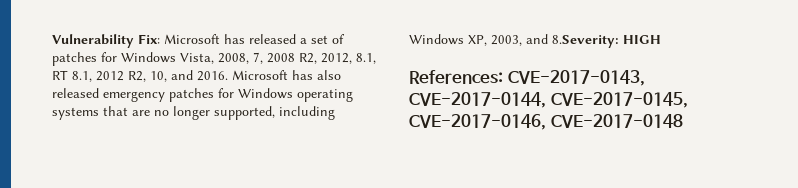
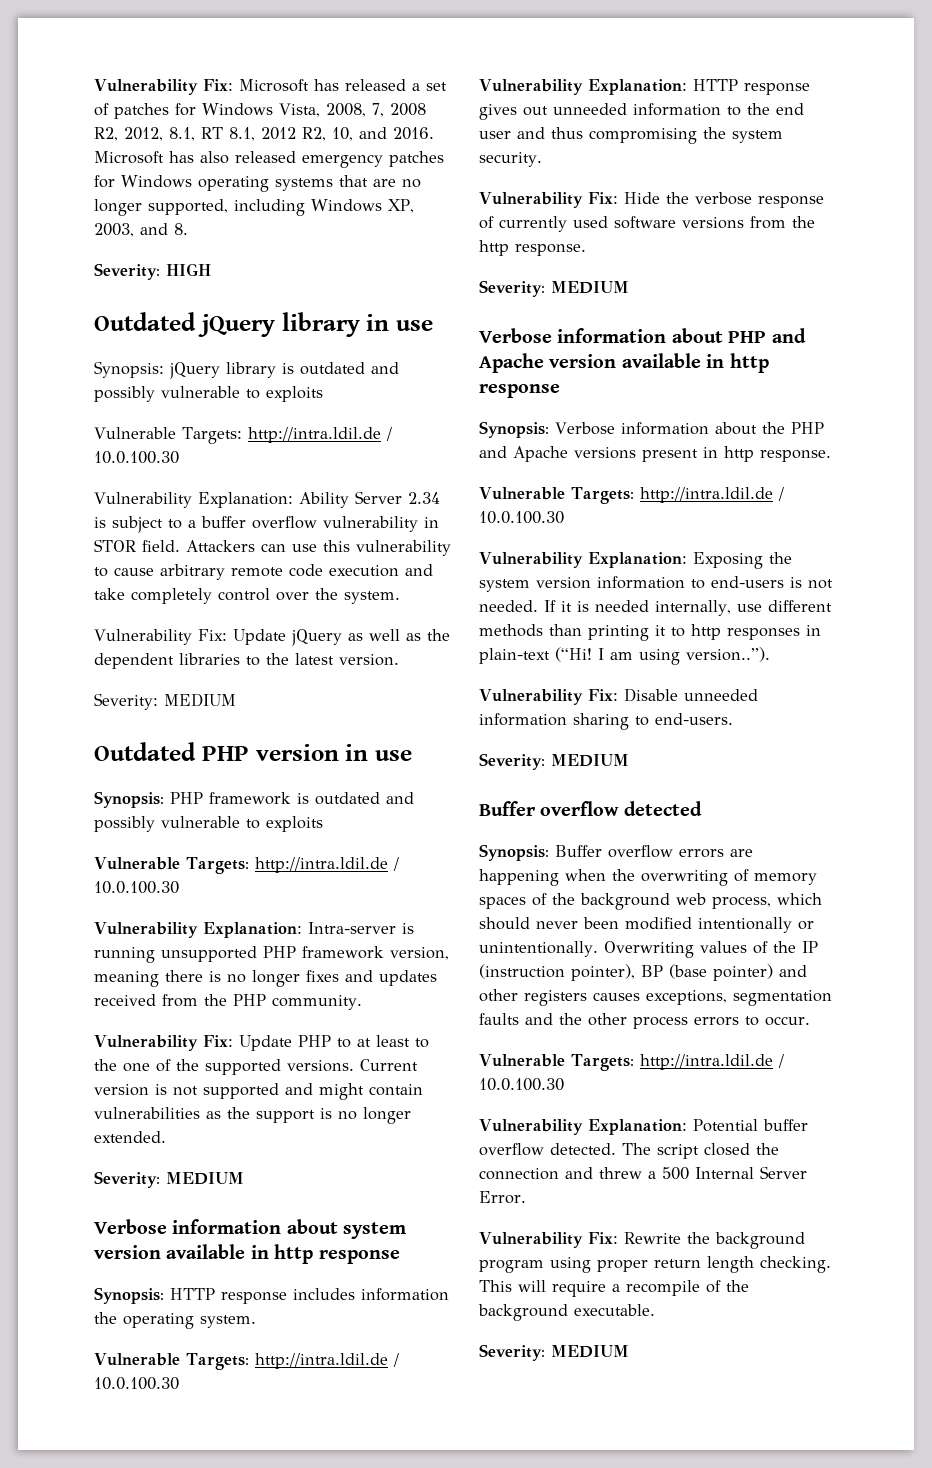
[552,35,619,48] 8.Severity: -> [174,223,188,235] [94,263,160,280] 8. // Severity:
[409,70,645,86] [409,92,688,108] [409,114,683,130] References: CVE-2017-0143, CVE-2017-0144, CVE-2017-0145, CVE-2017-0146, CVE-2017-0148 -> [94,312,433,337] [94,361,399,379] [94,386,323,402] [94,427,392,444] [94,451,179,464] [94,491,440,508] [94,516,439,533] [94,539,451,556] [94,564,433,580] [94,588,400,604] [94,629,450,646] [94,653,399,669] [94,693,236,710] [94,742,412,761] [94,791,414,808] [94,816,323,832] [94,857,399,874] [94,881,179,894] [94,922,414,938] [94,946,449,963] [94,970,437,987] [94,994,362,1010] [94,1035,429,1051] [94,1059,418,1075] [94,1083,423,1100] [94,1107,411,1124] [94,1131,166,1143] [94,1171,244,1188] [94,1219,407,1239] [94,1244,400,1264] [94,1287,449,1304] [94,1312,256,1329] [94,1353,399,1370] [94,1377,179,1390] [479,79,810,95] [479,103,804,120] [479,127,783,144] [479,152,542,167] [479,192,824,208] [479,216,815,232] [479,240,586,256] [479,280,629,297] [479,328,806,343] [479,353,769,373] [479,384,560,398] [479,421,824,438] [479,446,831,462] [479,487,784,504] [479,511,564,524] [479,552,792,569] [479,576,833,592] [479,600,832,616] [479,624,821,641] [479,647,770,665] [479,688,758,705] [479,713,733,730] [479,753,629,770] [479,801,702,816] [479,844,753,861] [479,869,817,886] [479,893,822,910] [479,917,814,933] [479,941,818,958] [479,964,807,981] [479,989,832,1006] [479,1013,810,1029] [479,1054,784,1071] [479,1078,564,1091] [479,1119,808,1135] [479,1143,779,1159] [479,1166,807,1180] [479,1191,526,1204] [479,1232,805,1249] [479,1256,831,1273] [479,1280,749,1297] [478,1304,655,1321] [479,1344,629,1361] Outdated jQuery library in use // Synopsis: jQuery library is outdated and possibly vulnerable to exploits // Vulnerable Targets: http://intra.ldil.de / 10.0.100.30 // Vulnerability Explanation: Ability Server 2.34 is subject to a buffer overflow vulnerability in STOR field. Attackers can use this vulnerability to cause arbitrary remote code execution and take completely control over the system. // Vulnerability Fix: Update jQuery as well as the dependent libraries to the latest version. // Severity: MEDIUM // Outdated PHP version in use // Synopsis: PHP framework is outdated and possibly vulnerable to exploits // Vulnerable Targets: http://intra.ldil.de / 10.0.100.30 // Vulnerability Explanation: Intra-server is running unsupported PHP framework version, meaning there is no longer fixes and updates received from the PHP community. // Vulnerability Fix: Update PHP to at least to the one of the supported versions. Current version is not supported and might contain vulnerabilities as the support is no longer extended. // Severity: MEDIUM // Verbose information about system version available in http response // Synopsis: HTTP response includes information the operating system. // Vulnerable Targets: http://intra.ldil.de / 10.0.100.30 // Vulnerability Explanation: HTTP response gives out unneeded information to the end user and thus compromising the system security. // Vulnerability Fix: Hide the verbose response of currently used software versions from the http response. // Severity: MEDIUM // Verbose information about PHP and Apache version available in http response // Synopsis: Verbose information about the PHP and Apache versions present in http response. // Vulnerable Targets: http://intra.ldil.de / 10.0.100.30 // Vulnerability Explanation: Exposing the system version information to end-users is not needed. If it is needed internally, use different methods than printing it to http responses in plain-text (“Hi! I am using version..”). // Vulnerability Fix: Disable unneeded information sharing to end-users. // Severity: MEDIUM // Buffer overflow detected // Synopsis: Buffer overflow errors are happening when the overwriting of memory spaces of the background web process, which should never been modified intentionally or unintentionally. Overwriting values of the IP (instruction pointer), BP (base pointer) and other registers causes exceptions, segmentation faults and the other process errors to occur. // Vulnerable Targets: http://intra.ldil.de / 10.0.100.30 // Vulnerability Explanation: Potential buffer overflow detected. The script closed the connection and threw a 500 Internal Server Error. // Vulnerability Fix: Rewrite the background program using proper return length checking. This will require a recompile of the background executable. // Severity: MEDIUM

